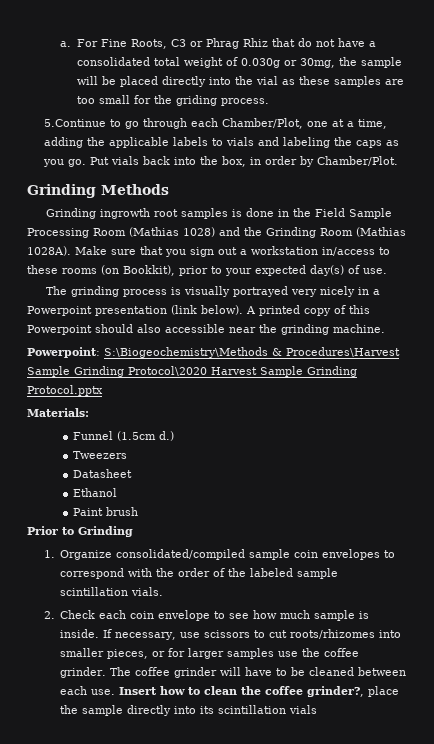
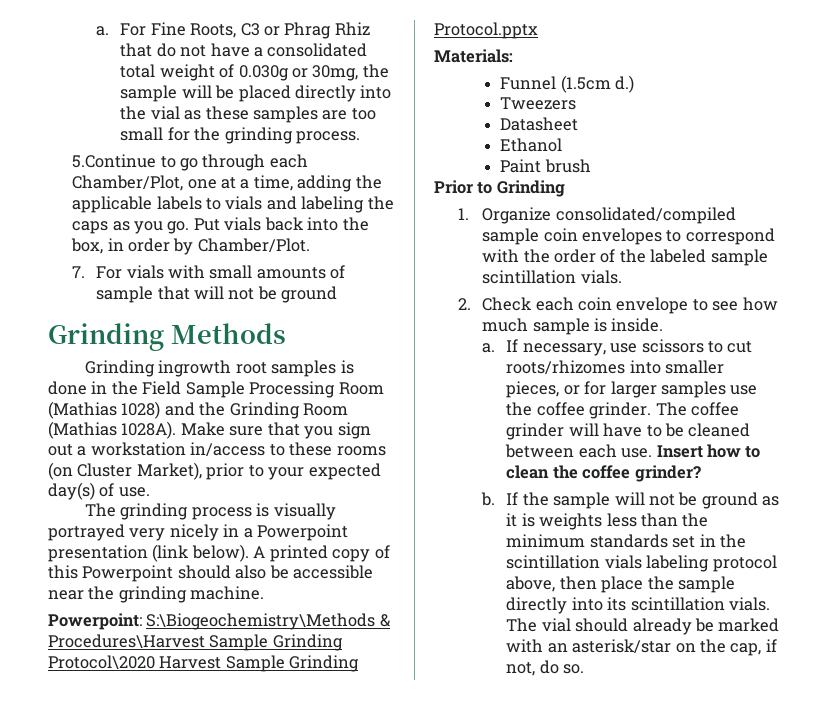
[176,95,218,106] griding -> [224,127,293,144] grinding
(398, 161) none -> [72,265,346,279] [96,286,338,303] // 7. For vials with small amounts of sample that will not be ground
[123,265,175,276] Bookkit), -> [77,462,202,480] Cluster Market),
(161, 328) none -> [269,565,289,579] be
(100, 633) none -> [482,343,496,353] // a.
[307,686,365,697] grinder?, -> [634,465,701,482] [481,492,780,509] [506,513,709,530] [506,534,746,548] [506,555,777,572] [506,576,597,592] grinder? // b. If the sample will not be ground as it is weights less than the minimum standards set in the scintillation vials labeling protocol above, then
[289,705,318,714] vials -> [728,597,770,611] [506,618,780,635] [506,639,777,656] [506,660,585,676] vials. The vial should already be marked with an asterisk/star on the cap, if not, do so.

